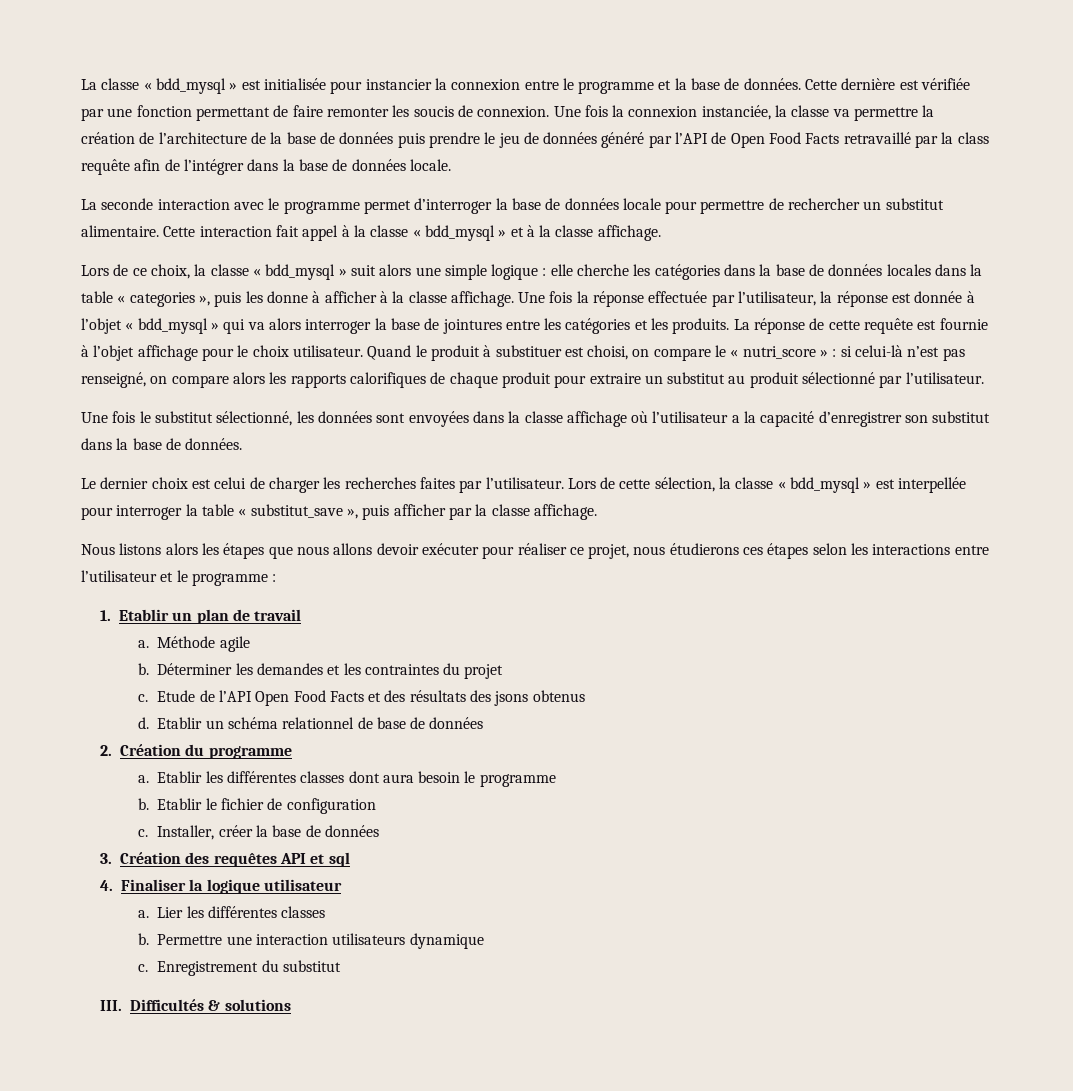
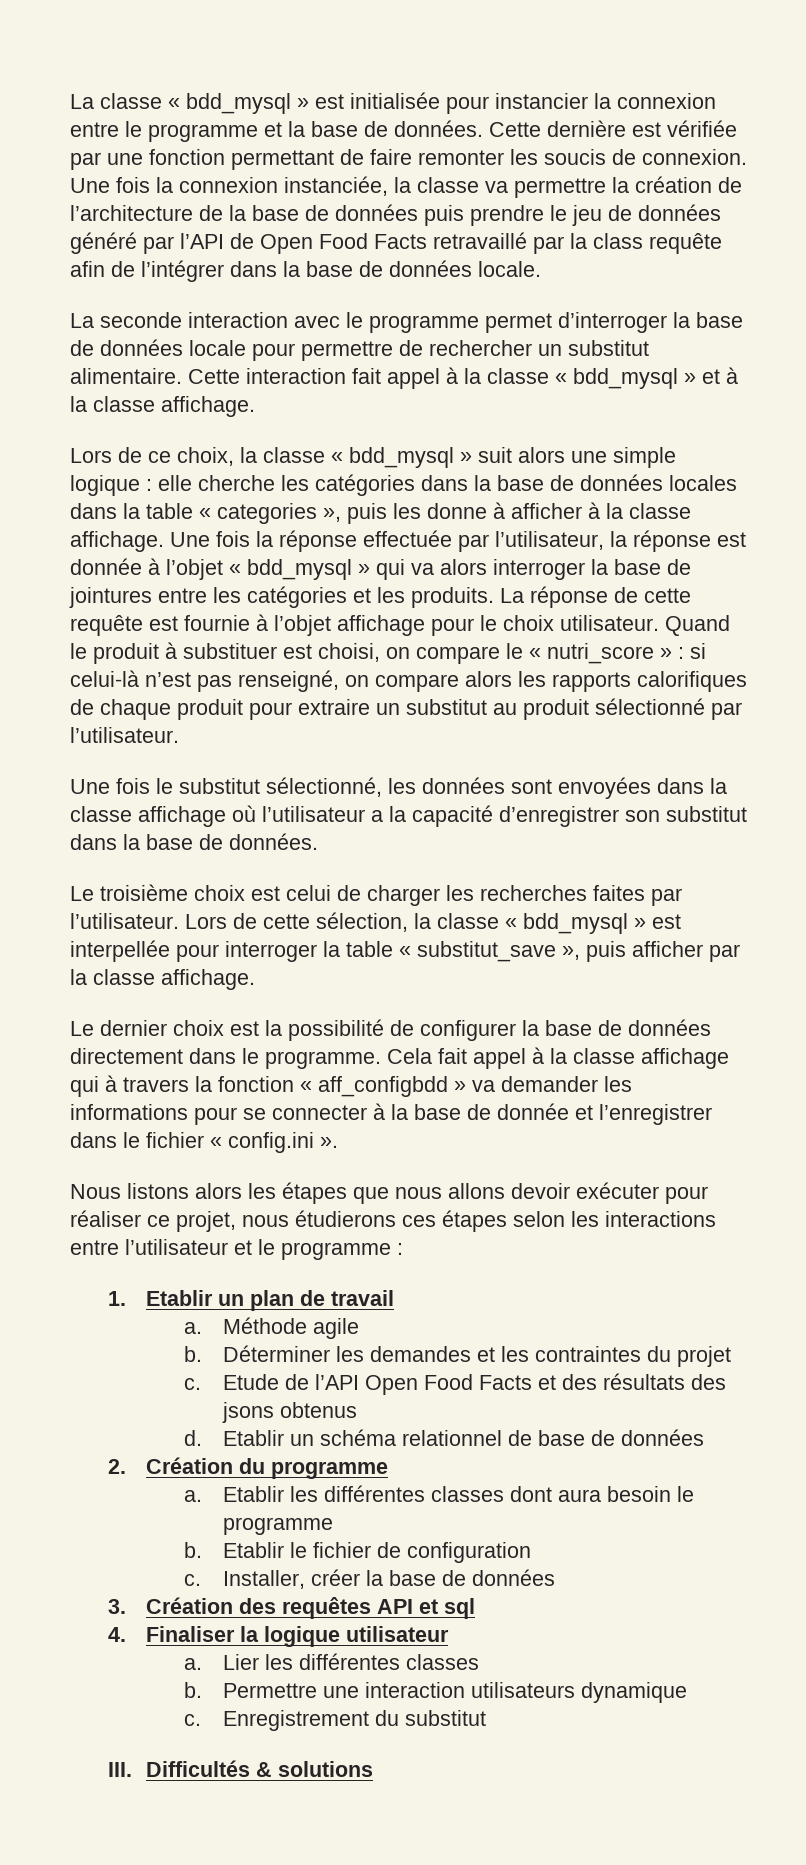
[100,477,149,489] dernier -> [100,884,188,901] troisième
(597, 512) none -> [70,1019,711,1041] [70,1047,729,1069] [70,1075,632,1097] [70,1103,712,1125] [70,1132,338,1153] // Le dernier choix est la possibilité de configurer la base de données directement dans le programme. Cela fait appel à la classe affichage qui à travers la fonction « aff_configbdd » va demander les informations pour se connecter à la base de donnée et l’enregistrer dans le fichier « config.ini ».

